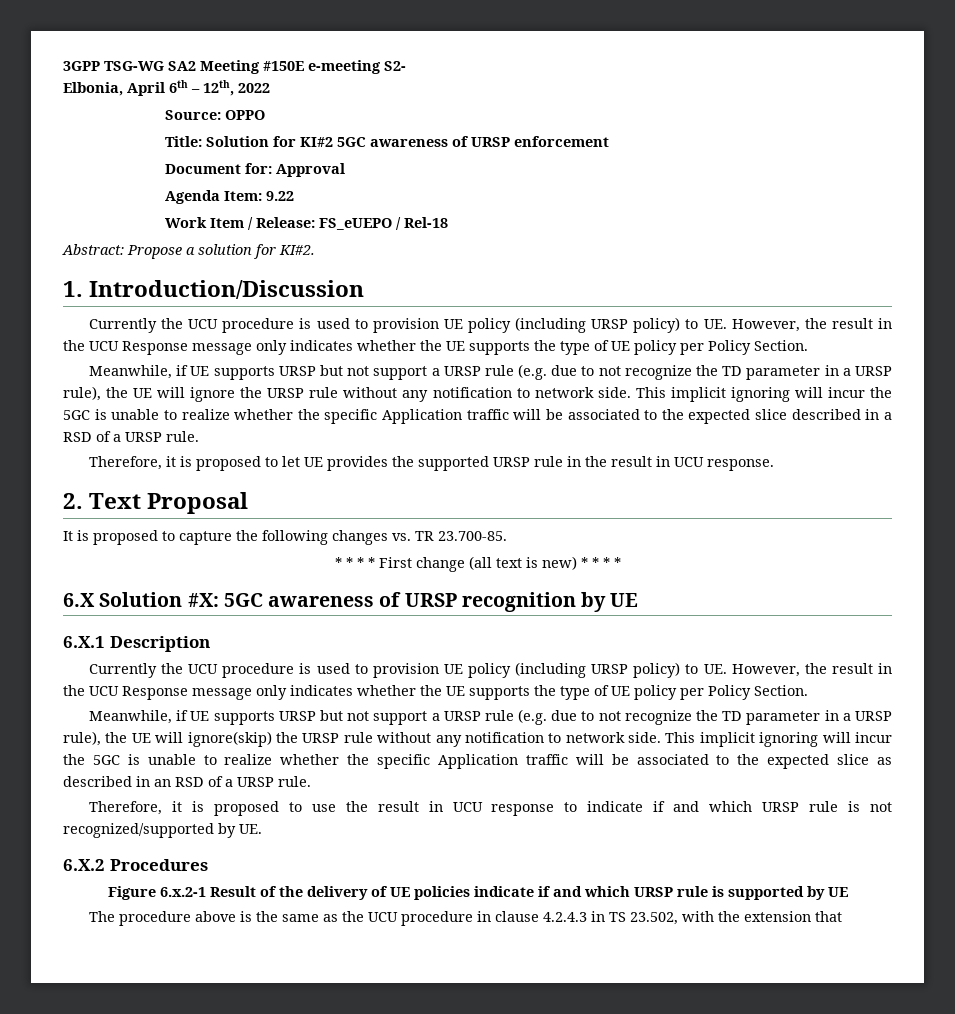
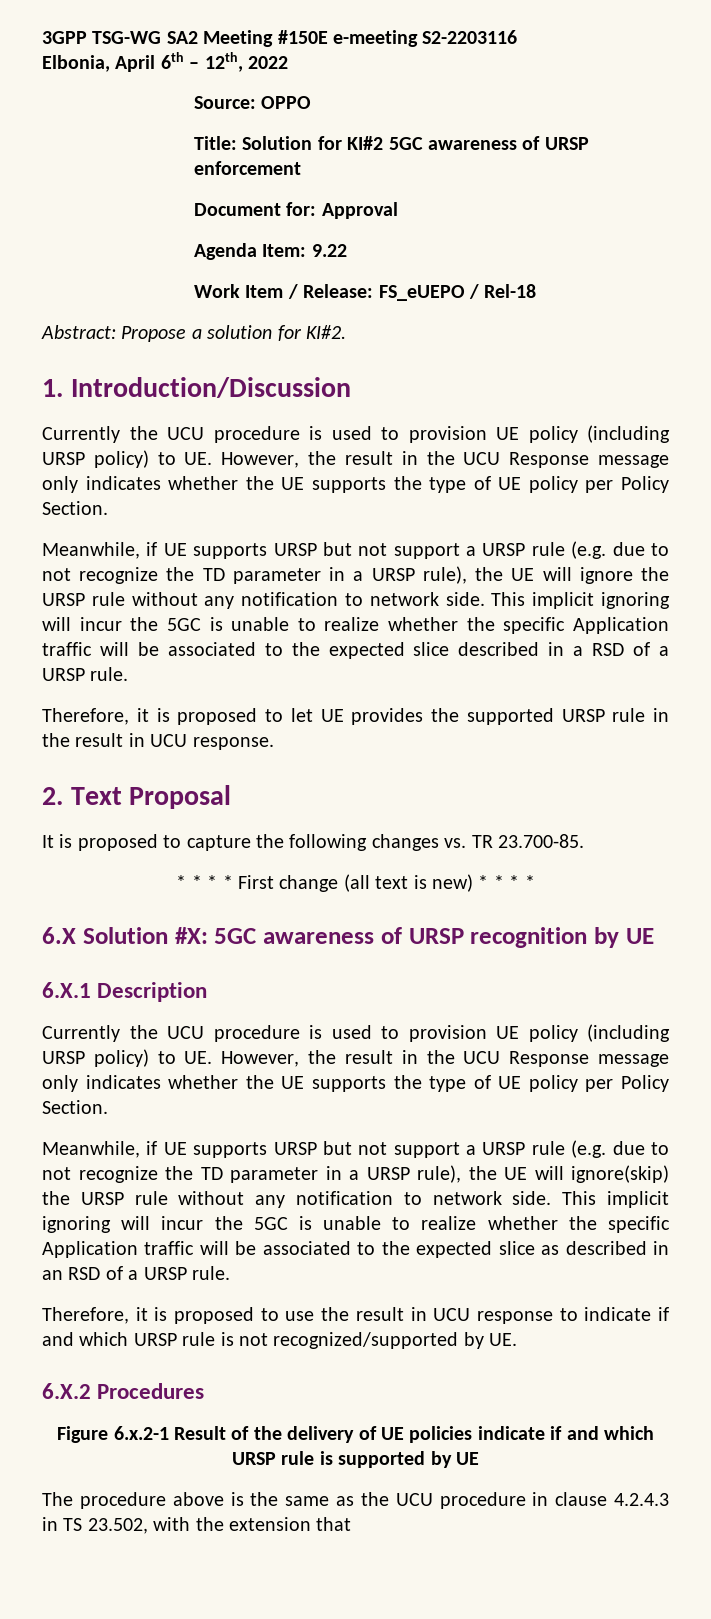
[384,61,406,71] S2- -> [422,30,518,44] S2-2203116

